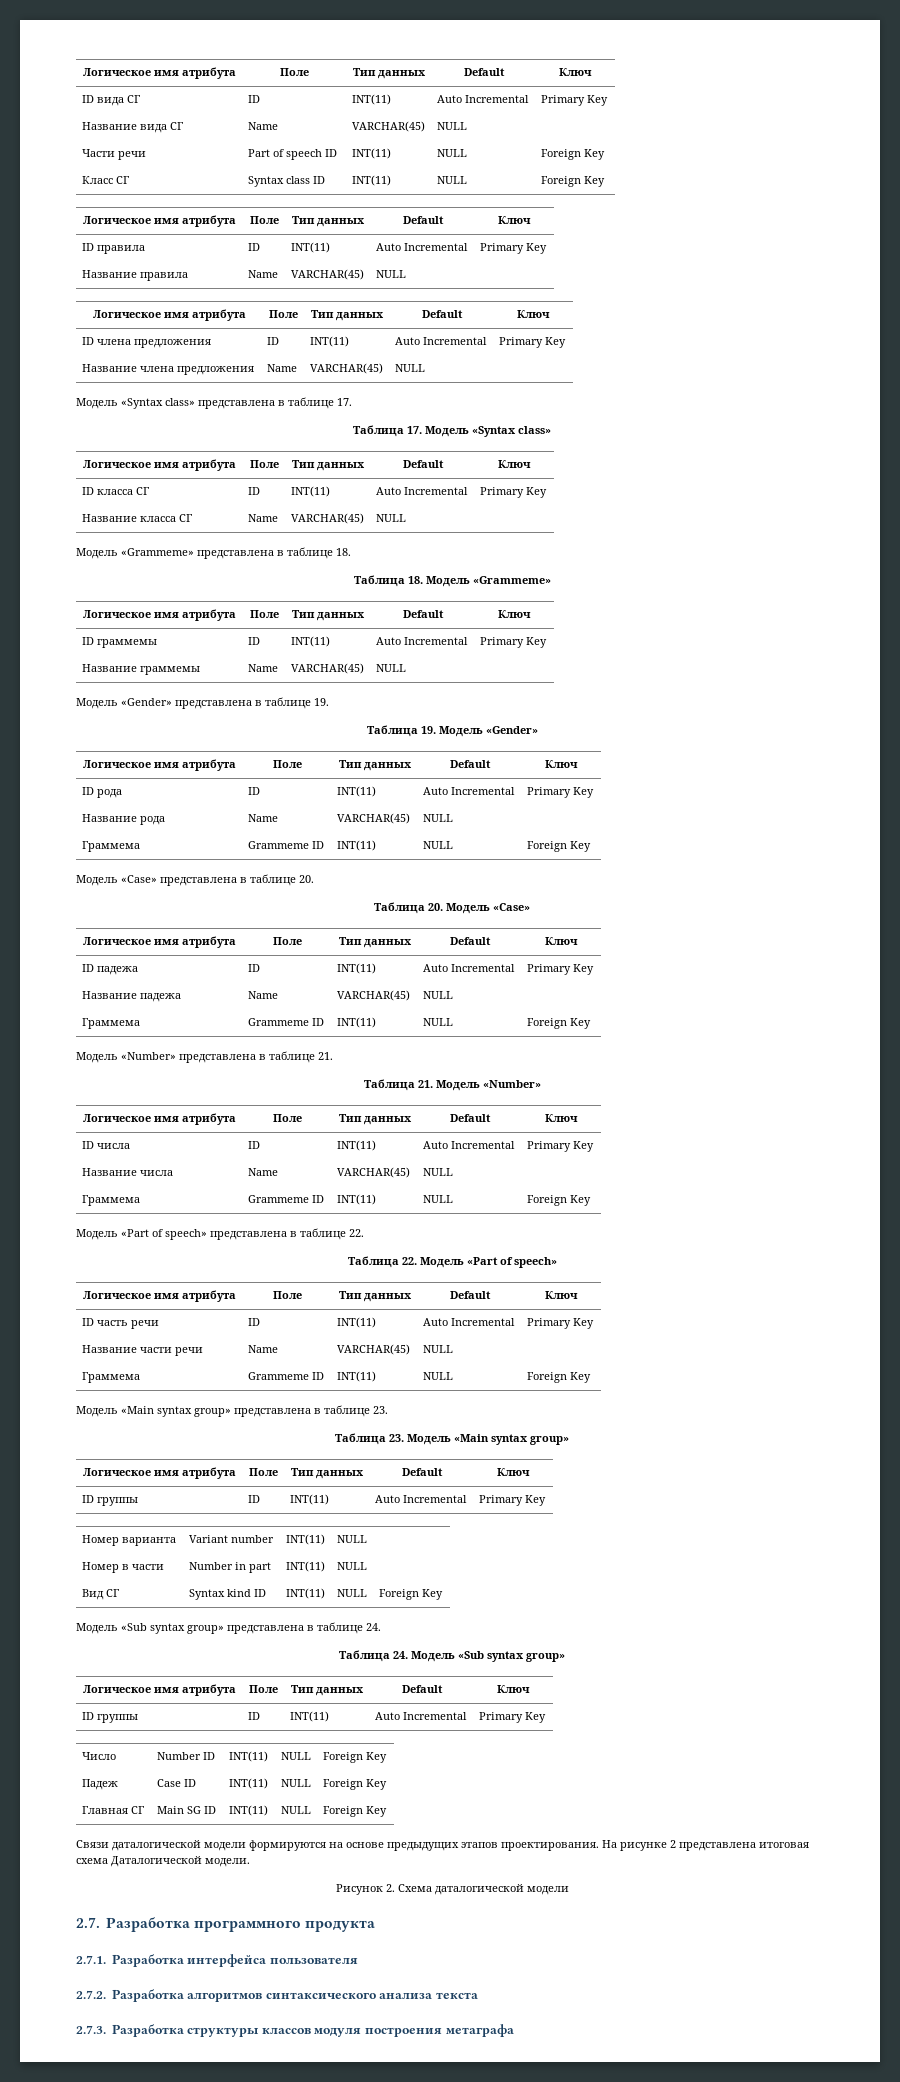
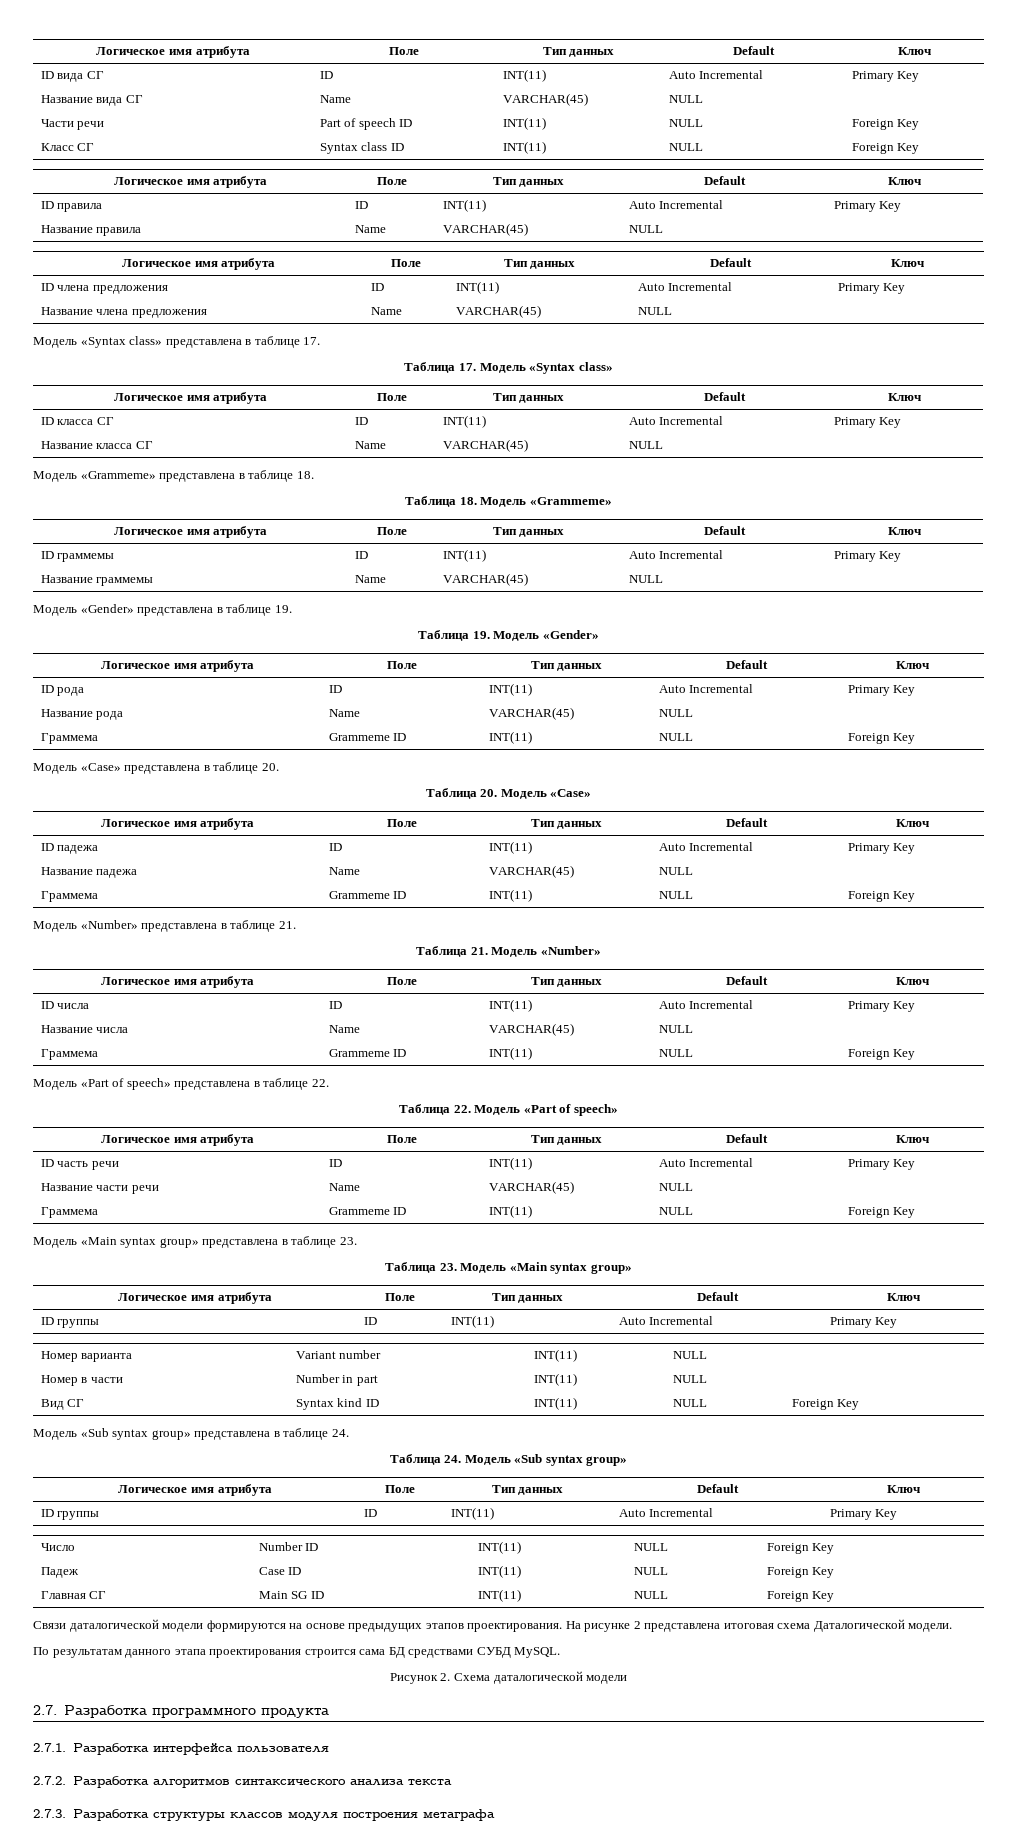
(250, 1862) none -> [33,1647,561,1658] // По результатам данного этапа проектирования строится сама БД средствами СУБД MySQL.

